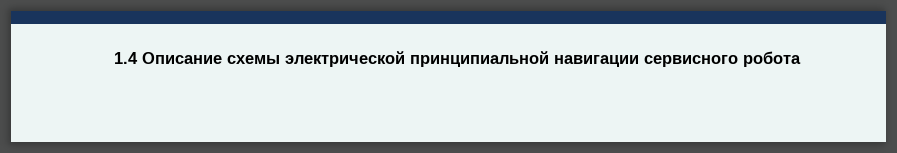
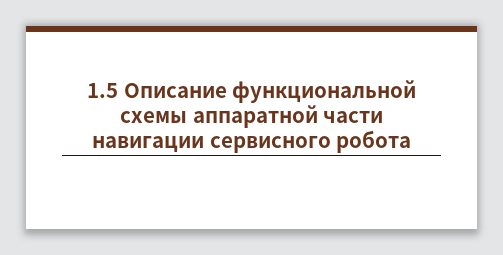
[114,51,549,67] 1.4 Описание схемы электрической принципиальной -> [86,80,417,103] [119,105,384,128] 1.5 Описание функциональной схемы аппаратной части

